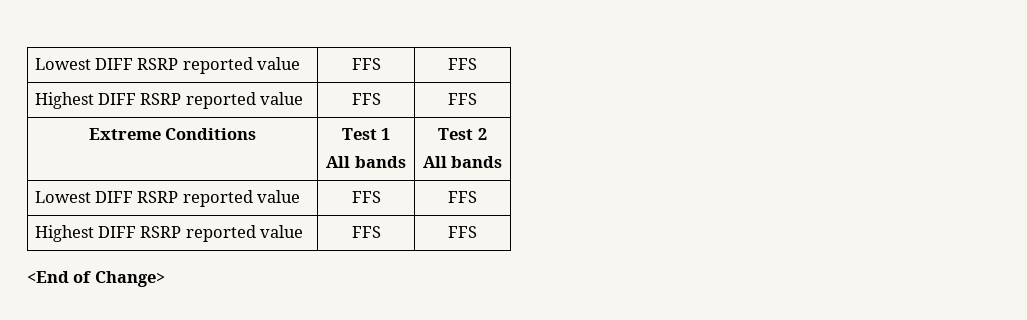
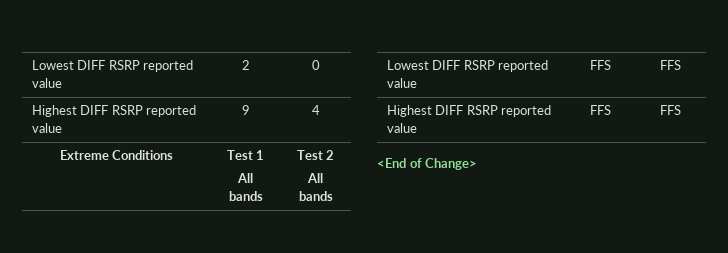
[34,57,301,74] [351,58,381,70] [448,58,477,70] [34,92,304,109] [351,93,381,105] [448,93,477,105] Lowest DIFF RSRP reported value | FFS | FFS // Highest DIFF RSRP reported value | FFS | FFS -> [31,60,194,72] [31,78,62,88] [241,60,250,70] [311,60,320,70] [31,105,197,117] [31,123,62,133] [241,105,250,115] [311,105,320,115] Lowest DIFF RSRP reported value | 2 | 0 // Highest DIFF RSRP reported value | 9 | 4

